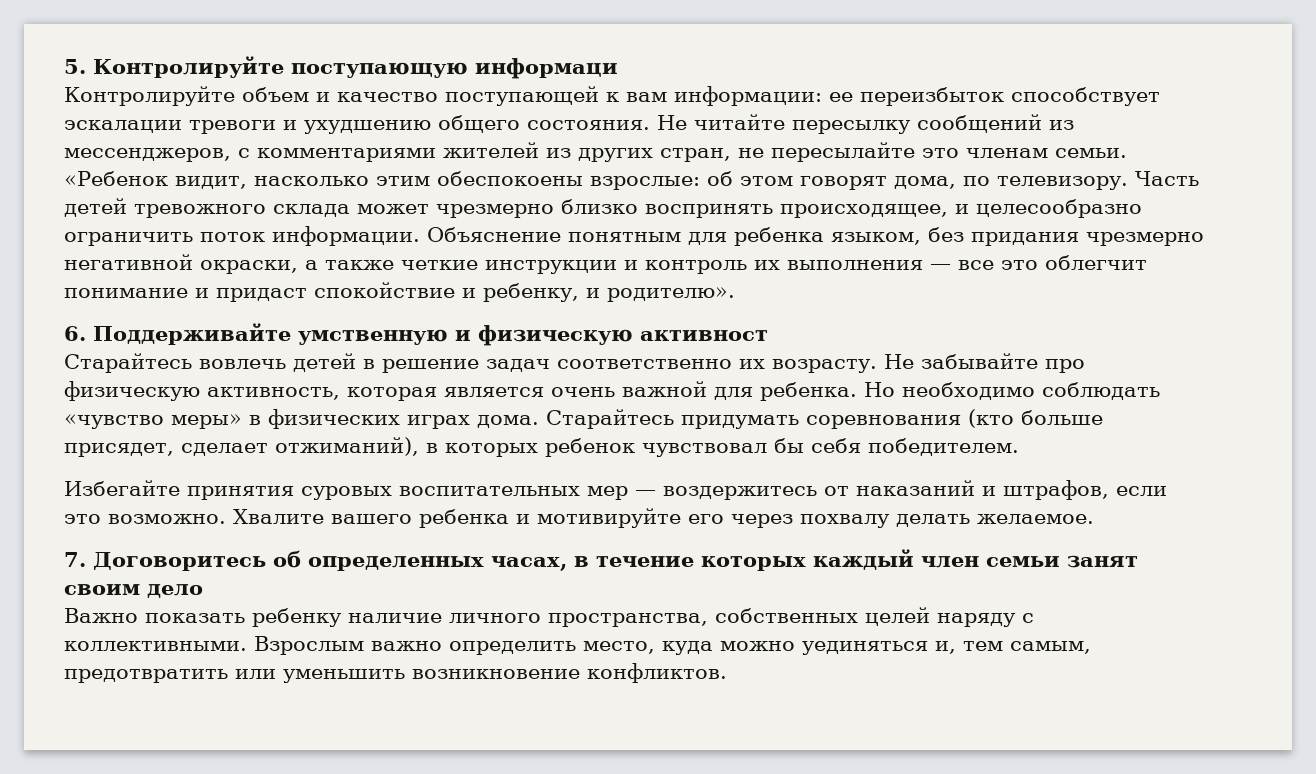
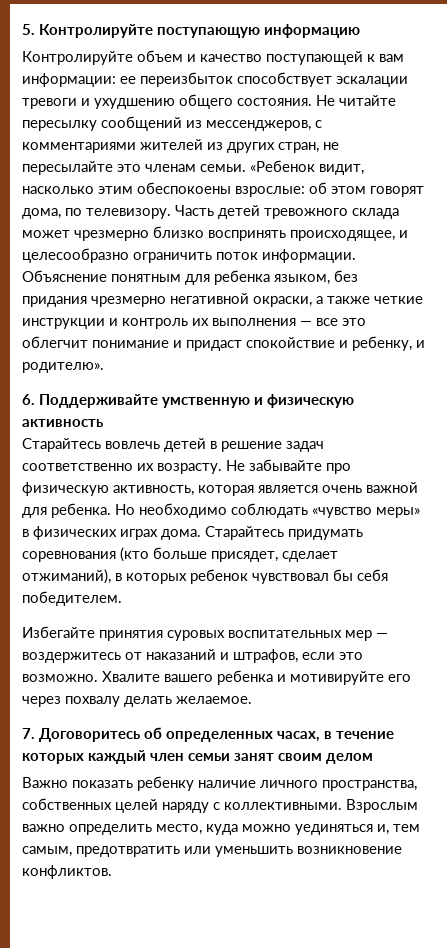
[475,58,618,79] информаци -> [264,24,360,38] информацию
[640,330,768,341] активност -> [22,419,103,427] активность
[147,584,203,598] дело -> [326,753,373,764] делом

